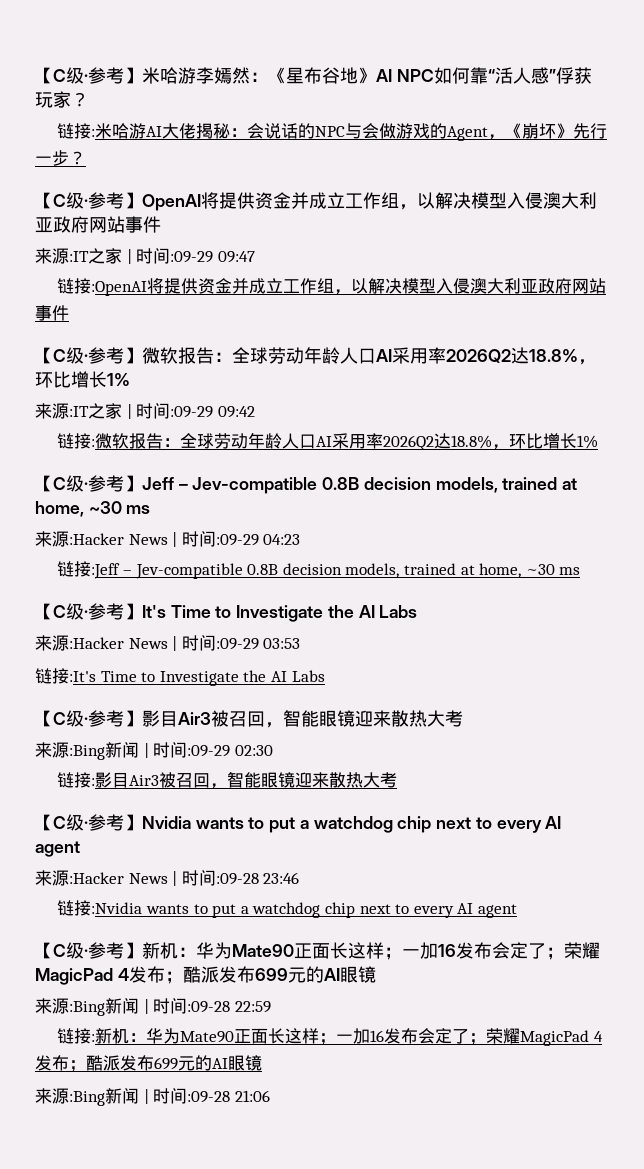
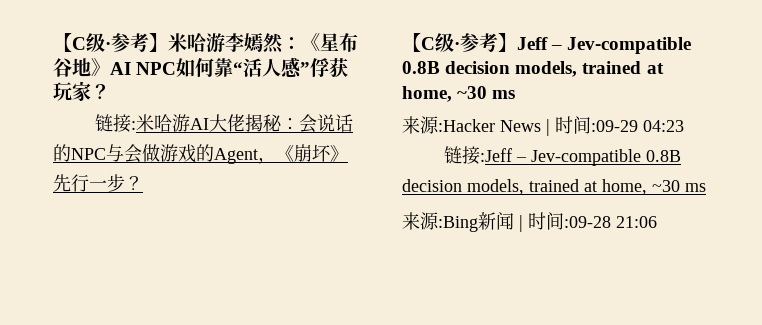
[35,192,597,211] [35,216,161,233] [35,248,255,264] [57,278,607,296] [35,305,69,321] [35,347,596,365] [35,371,130,388] [35,403,255,419] [57,432,599,450] // 【C级·参考】OpenAI将提供资金并成立工作组，以解决模型入侵澳大利亚政府网站事件 // 来源:IT之家 | 时间:09-29 09:47 // 链接:OpenAI将提供资金并成立工作组，以解决模型入侵澳大利亚政府网站事件 // 【C级·参考】微软报告：全球劳动年龄人口AI采用率2026Q2达18.8%，环比增长1% // 来源:IT之家 | 时间:09-29 09:42 // 链接:微软报告：全球劳动年龄人口AI采用率2026Q2达18.8%，环比增长1% -> (143, 183) none
[35,603,418,622] [35,635,301,651] [35,668,325,686] [35,710,463,728] [35,742,273,760] [57,771,398,789] [35,814,562,833] [35,841,80,857] [35,870,300,886] [57,900,517,918] [35,942,600,960] [35,966,376,985] [35,998,271,1016] [57,1028,604,1046] [35,1055,262,1072] // 【C级·参考】It's Time to Investigate the AI Labs // 来源:Hacker News | 时间:09-29 03:53 // 链接:It's Time to Investigate the AI Labs // 【C级·参考】影目Air3被召回，智能眼镜迎来散热大考 // 来源:Bing新闻 | 时间:09-29 02:30 // 链接:影目Air3被召回，智能眼镜迎来散热大考 // 【C级·参考】Nvidia wants to put a watchdog chip next to every AI agent // 来源:Hacker News | 时间:09-28 23:46 // 链接:Nvidia wants to put a watchdog chip next to every AI agent // 【C级·参考】新机：华为Mate90正面长这样；一加16发布会定了；荣耀MagicPad 4发布；酷派发布699元的AI眼镜 // 来源:Bing新闻 | 时间:09-28 22:59 // 链接:新机：华为Mate90正面长这样；一加16发布会定了；荣耀MagicPad 4发布；酷派发布699元的AI眼镜 -> (706, 187) none

